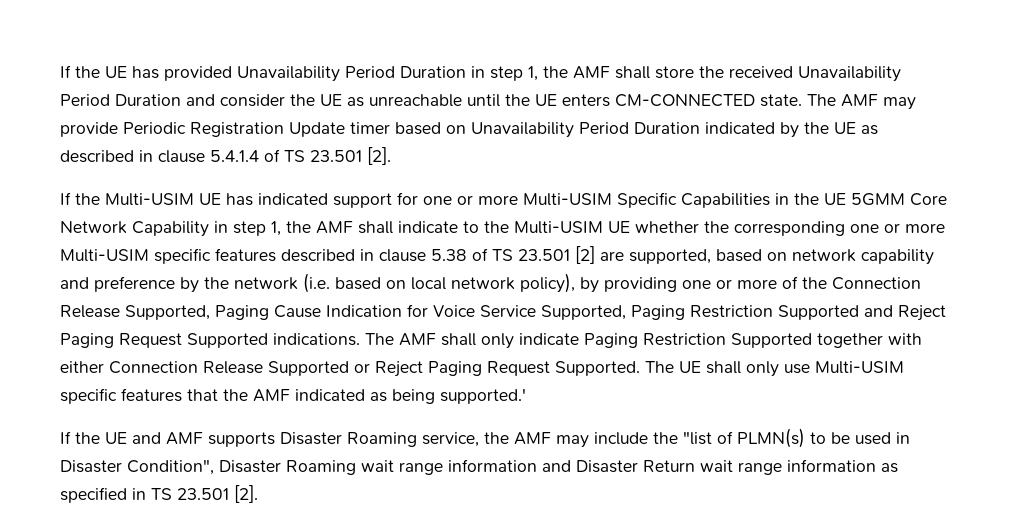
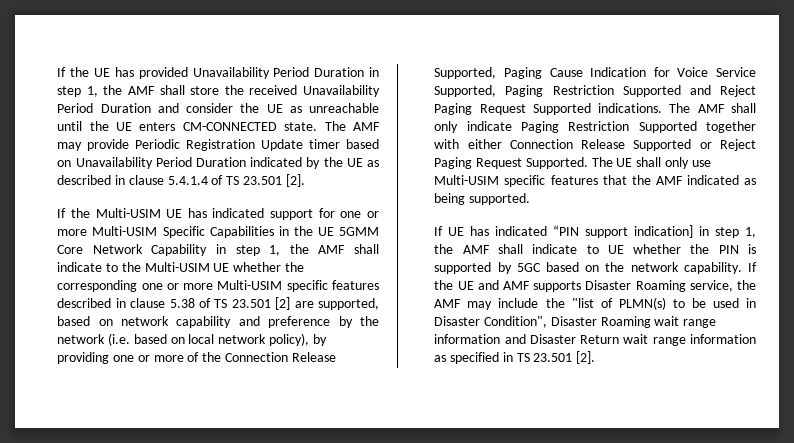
[439,388,526,404] [59,431,71,444] supported.' // If -> [469,193,531,205] [434,225,756,238] [434,244,756,254] [434,262,757,274] supported. // If UE has indicated “PIN support indication] in step 1, the AMF shall indicate to UE whether the PIN is supported by 5GC based on the network capability. If

